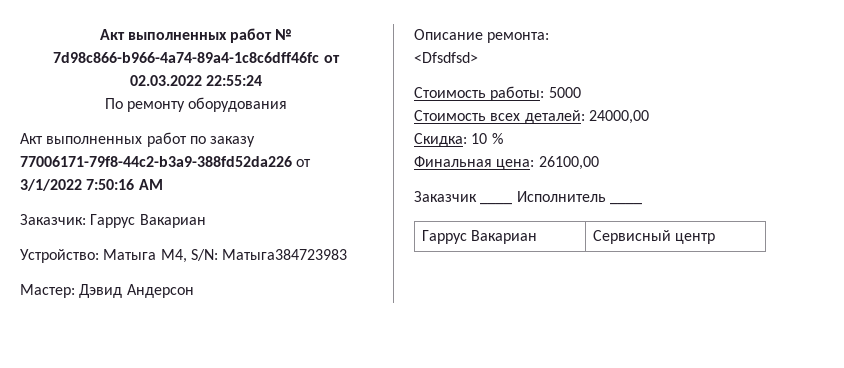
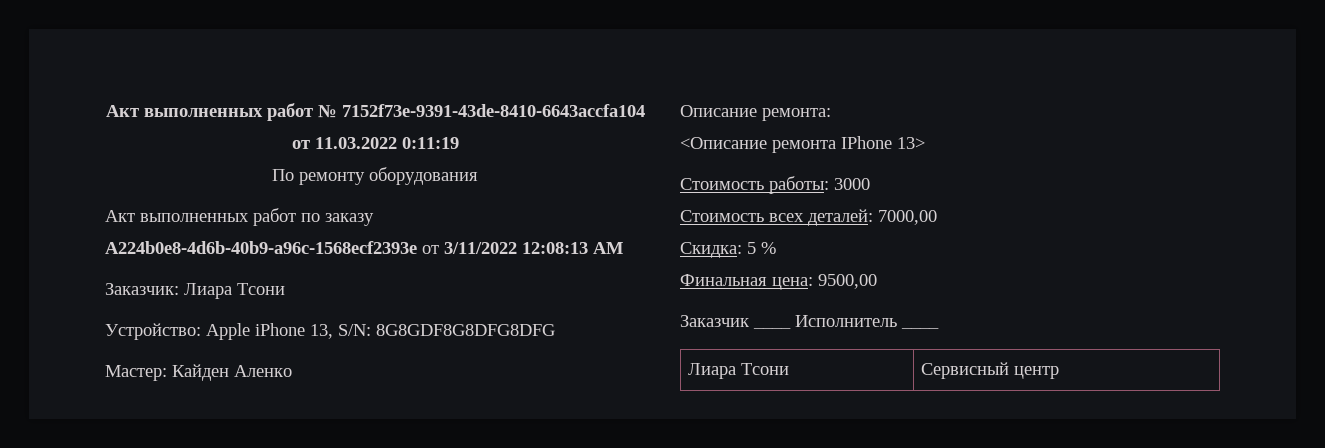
[53,52,340,63] [129,75,263,86] 7d98c866-b966-4a74-89a4-1c8c6dff46fc от 02.03.2022 22:55:24 -> [341,104,645,117] [291,137,459,149] 7152f73e-9391-43de-8410-6643accfa104 от 11.03.2022 0:11:19
[20,156,312,167] [20,179,135,191] 77006171-79f8-44c2-b3a9-388fd52da226 от 3/1/2022 7:50:16 -> [105,241,588,254] A224b0e8-4d6b-40b9-a96c-1568ecf2393e от 3/11/2022 12:08:13
[90,214,206,228] Гаррус Вакариан -> [184,283,285,299] Лиара Тсони
[103,249,348,263] Матыга М4, S/N: Матыга384723983 -> [206,323,555,340] Apple iPhone 13, S/N: 8G8GDF8G8DFG8DFG
[79,284,194,298] Дэвид Андерсон -> [172,364,292,381] Кайден Аленко
[414,52,478,63] <Dfsdfsd> -> [680,136,925,153] <Описание ремонта IPhone 13>
[548,87,581,98] 5000 -> [834,178,870,190] 3000
[588,110,649,124] 24000,00 -> [878,210,937,225] 7000,00
[471,133,488,144] 10 -> [747,242,756,254] 5
[538,156,599,170] 26100,00 -> [818,274,877,289] 9500,00
[421,230,538,244] Гаррус Вакариан -> [688,363,790,379] Лиара Тсони

